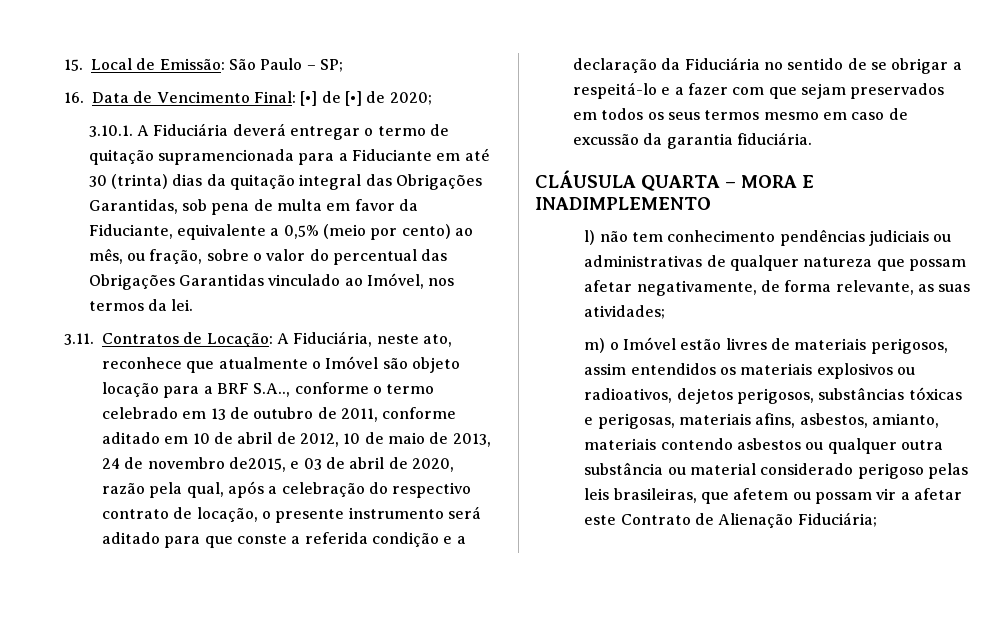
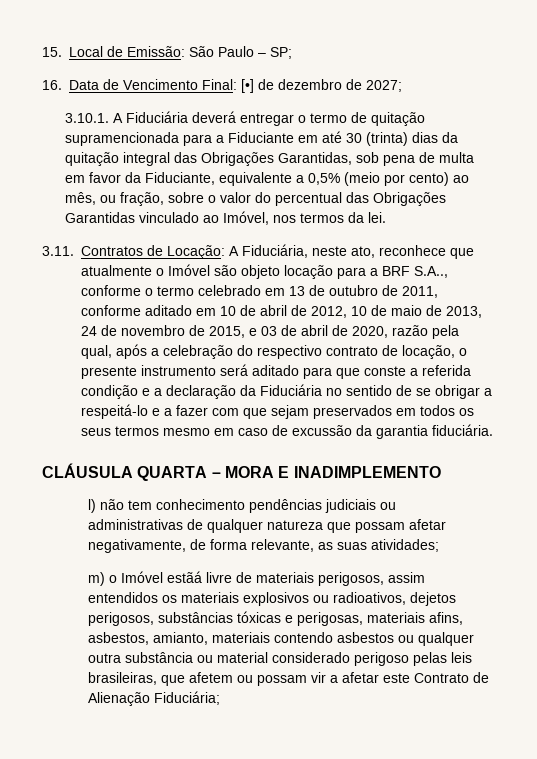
[344,91,432,106] [•] de 2020; -> [278,79,402,92] dezembro de 2027;
[228,457,286,472] de2015, -> [189,325,245,338] de 2015,
[680,338,767,350] estão livres -> [166,571,232,583] estãá livre

